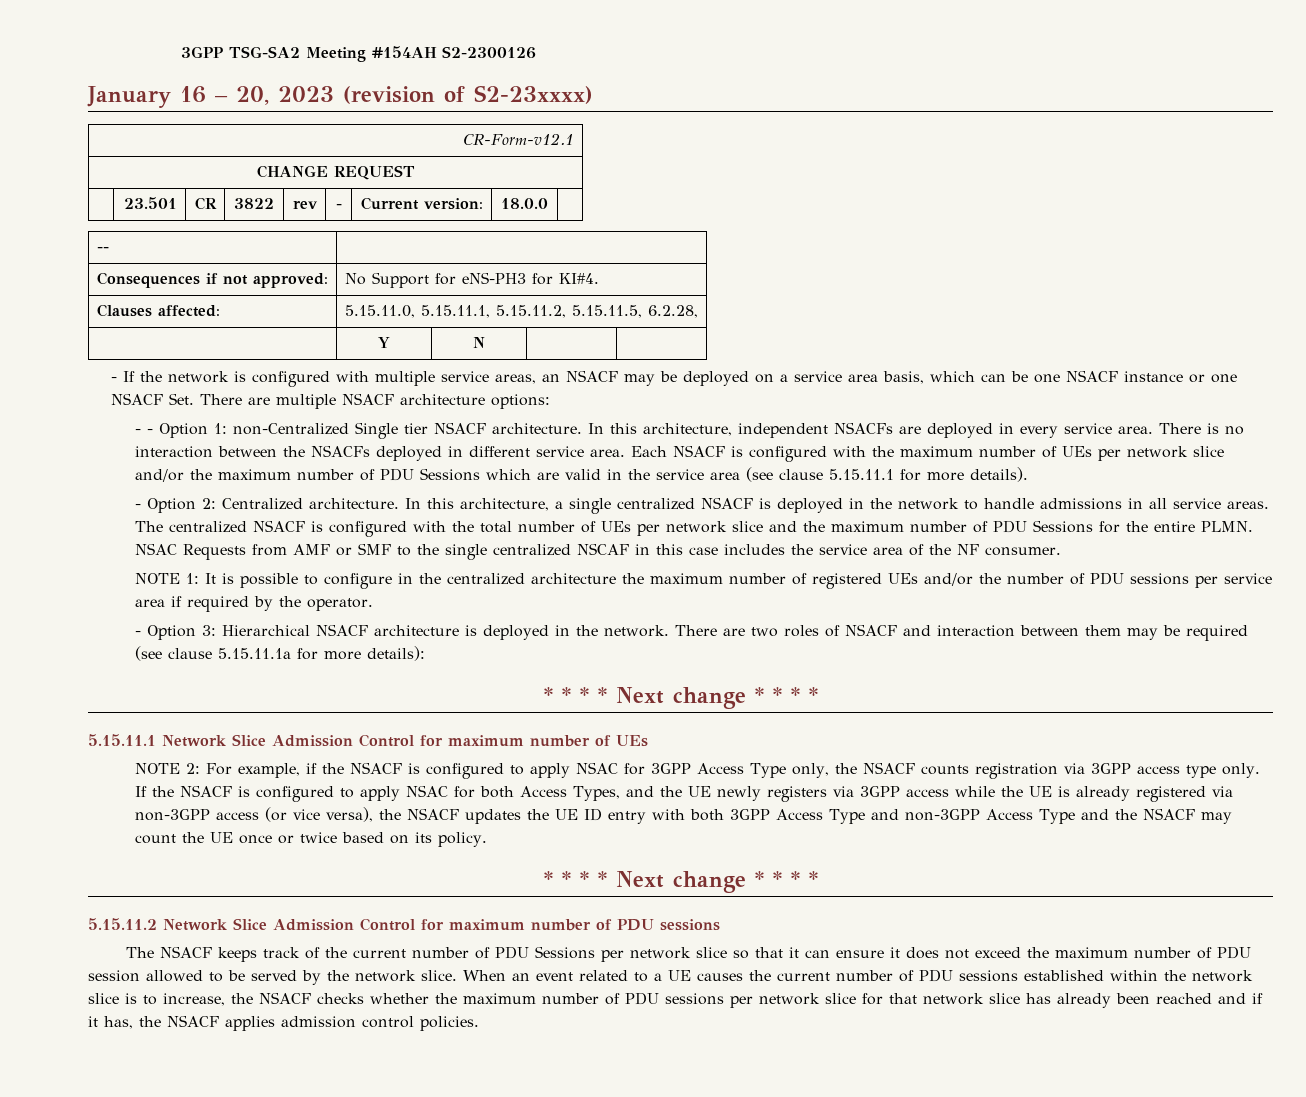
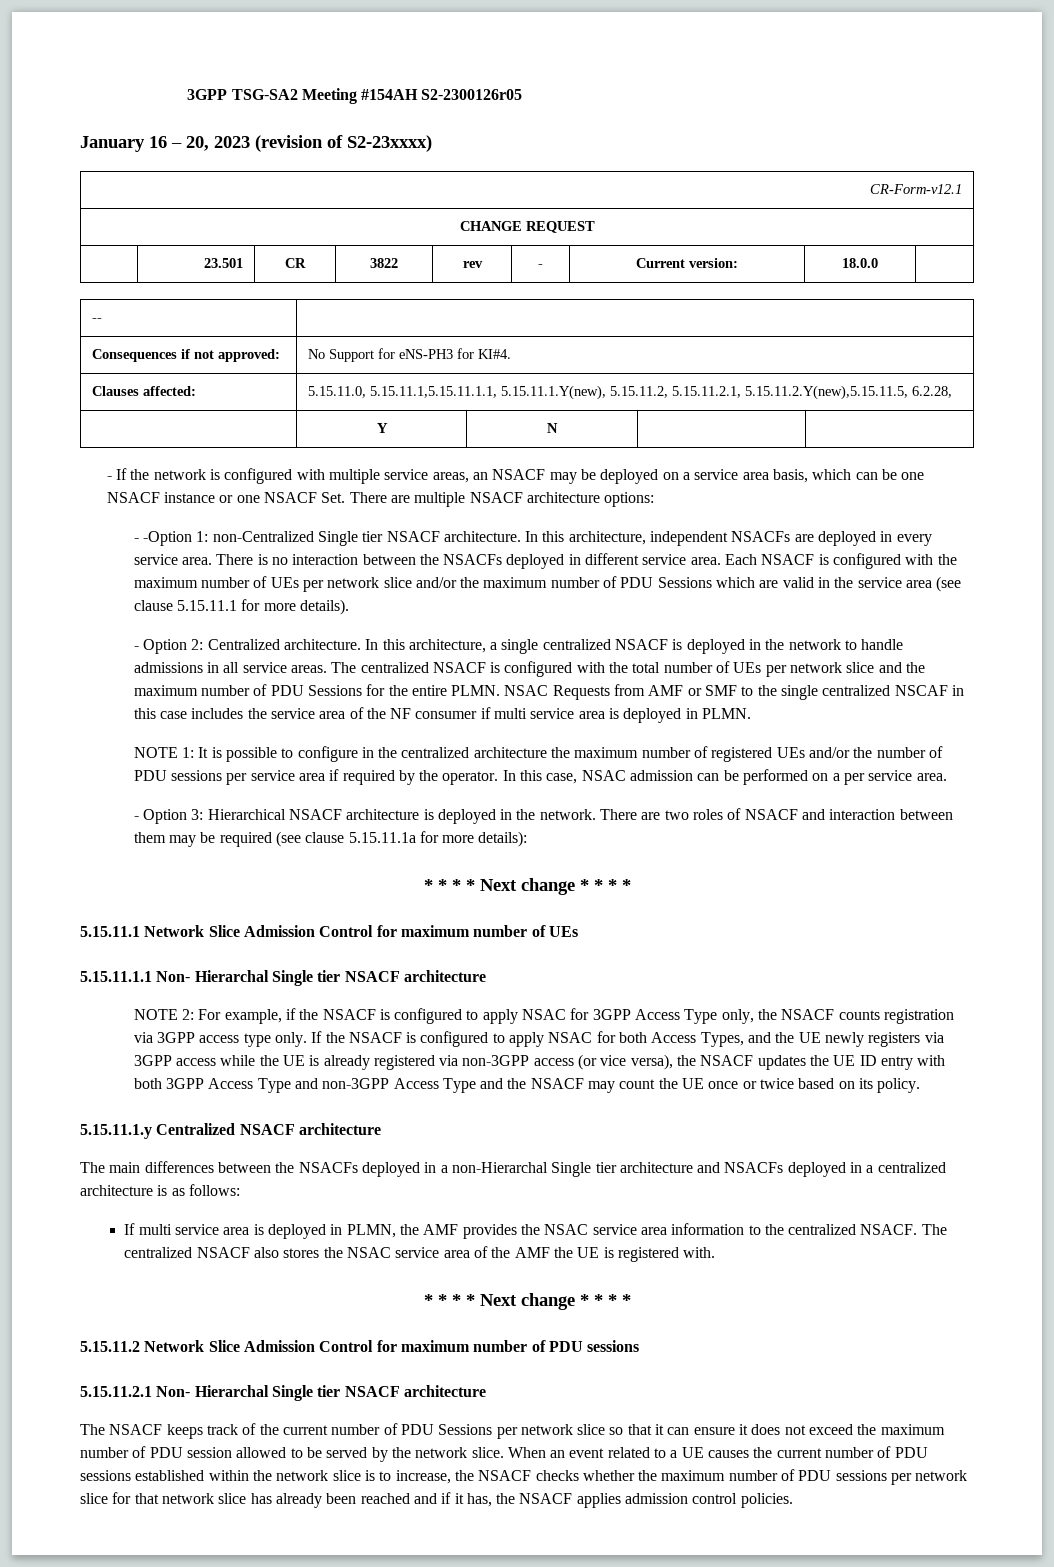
[442,46,537,59] S2-2300126 -> [421,89,523,100] S2-2300126r05
[420,305,642,318] 5.15.11.1, 5.15.11.2, 5.15.11.5, -> [369,385,908,400] 5.15.11.1,5.15.11.1.1, 5.15.11.1.Y(new), 5.15.11.2, 5.15.11.2.1, 5.15.11.2.Y(new),5.15.11.5,
[146,423,208,438] - Option -> [142,531,192,546] -Option
[984,547,1061,556] consumer. -> [415,707,752,723] consumer if multi service area is deployed in PLMN.
(373, 604) none -> [502,769,947,785] In this case, NSAC admission can be performed on a per service area.
(648, 741) none -> [80,970,486,986] // 5.15.11.1.1 Non- Hierarchal Single tier NSACF architecture
(487, 839) none -> [80,1123,381,1139] [80,1161,946,1177] [80,1184,240,1196] [124,1223,947,1239] [124,1246,716,1262] // 5.15.11.1.y Centralized NSACF architecture // The main differences between the NSACFs deployed in a non-Hierarchal Single tier architecture and NSACFs deployed in a centralized architecture is as follows: // If multi service area is deployed in PLMN, the AMF provides the NSAC service area information to the centralized NSACF. The centralized NSACF also stores the NSAC service area of the AMF the UE is registered with.
(720, 925) none -> [80,1385,486,1401] // 5.15.11.2.1 Non- Hierarchal Single tier NSACF architecture

